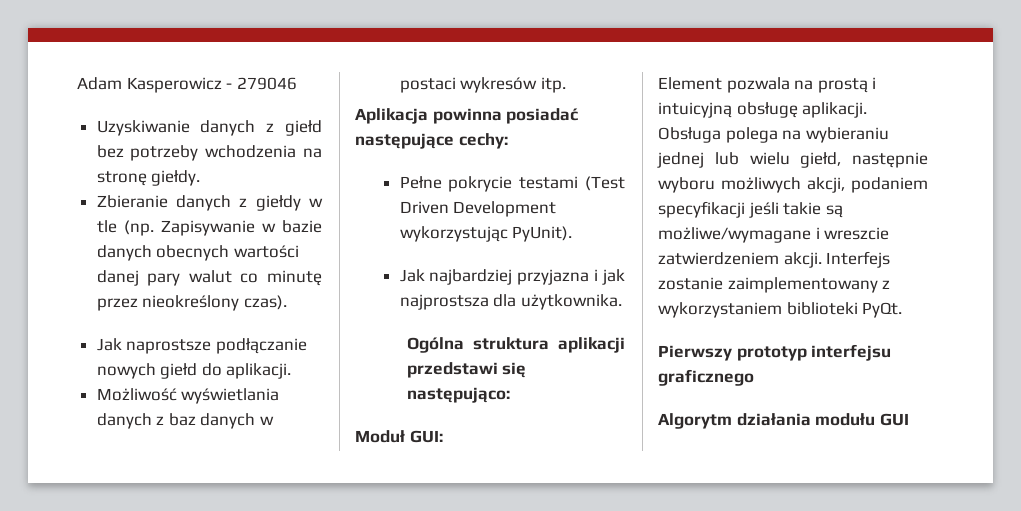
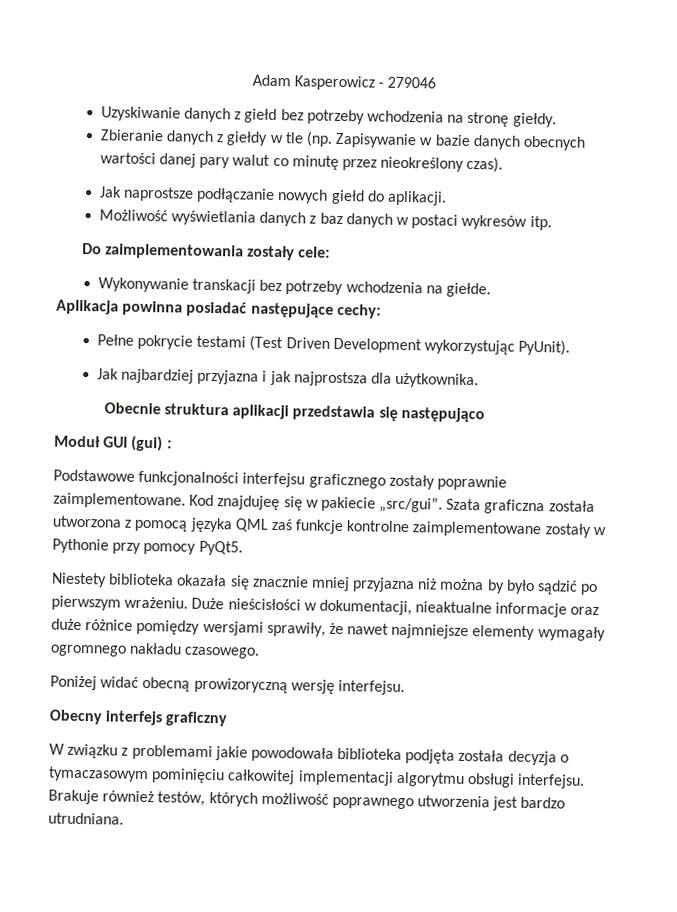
(566, 85) none -> [81,242,331,261] [97,277,492,298] // Do zaimplementowania zostały cele: // Wykonywanie transkacji bez potrzeby wchodzenia na giełde.
[406,337,464,353] Ogólna -> [103,402,161,415] Obecnie
[406,362,527,378] [406,387,510,403] [355,430,443,443] [658,77,877,93] [658,102,868,118] [658,127,889,143] [657,152,928,168] [658,177,928,193] [658,201,843,218] [658,227,890,243] [658,251,891,268] [658,277,891,293] [658,302,903,318] [658,344,892,361] [658,369,754,386] [658,413,909,429] przedstawi się następująco: // Moduł GUI: // Element pozwala na prostą i intuicyjną obsługę aplikacji. Obsługa polega na wybieraniu jednej lub wielu giełd, następnie wyboru możliwych akcji, podaniem specyfikacji jeśli takie są możliwe/wymagane i wreszcie zatwierdzeniem akcji. Interfejs zostanie zaimplementowany z wykorzystaniem biblioteki PyQt. // Pierwszy prototyp interfejsu graficznego // Algorytm działania modułu GUI -> [292,405,485,423] [54,435,172,452] [53,469,507,491] [53,492,595,515] [52,515,606,538] [52,538,243,556] [51,572,599,596] [51,595,600,618] [51,618,606,642] [50,642,261,659] [50,675,405,696] [49,709,229,727] [49,743,569,766] [48,766,586,789] [48,789,566,811] [48,812,124,825] przedstawia się następująco // Moduł GUI (gui) : // Podstawowe funkcjonalności interfejsu graficznego zostały poprawnie zaimplementowane. Kod znajdujeę się w pakiecie „src/gui”. Szata graficzna została utworzona z pomocą języka QML zaś funkcje kontrolne zaimplementowane zostały w Pythonie przy pomocy PyQt5. // Niestety biblioteka okazała się znacznie mniej przyjazna niż można by było sądzić po pierwszym wrażeniu. Duże nieścisłości w dokumentacji, nieaktualne informacje oraz duże różnice pomiędzy wersjami sprawiły, że nawet najmniejsze elementy wymagały ogromnego nakładu czasowego. // Poniżej widać obecną prowizoryczną wersję interfejsu. // Obecny interfejs graficzny // W związku z problemami jakie powodowała biblioteka podjęta została decyzja o tymaczasowym pominięciu całkowitej implementacji algorytmu obsługi interfejsu. Brakuje również testów, których możliwość poprawnego utworzenia jest bardzo utrudniana.

